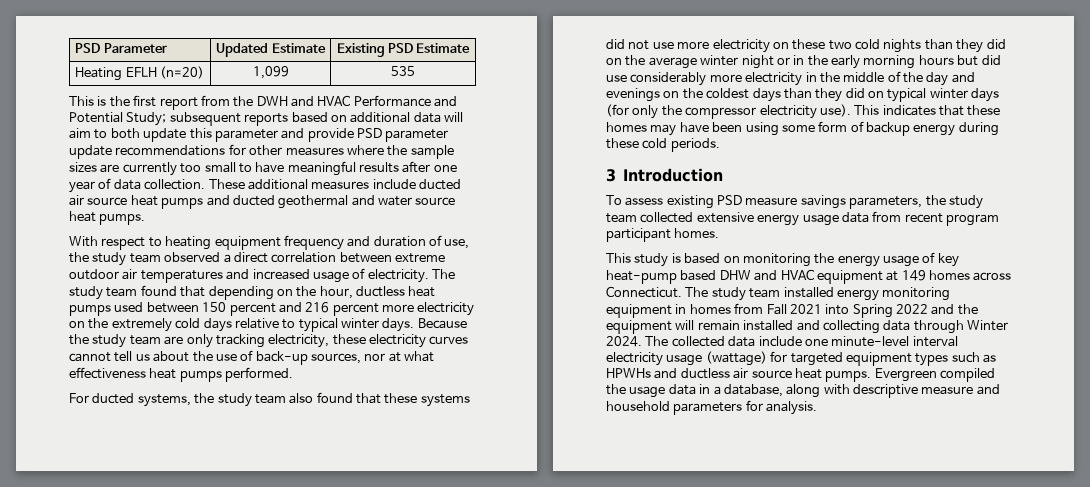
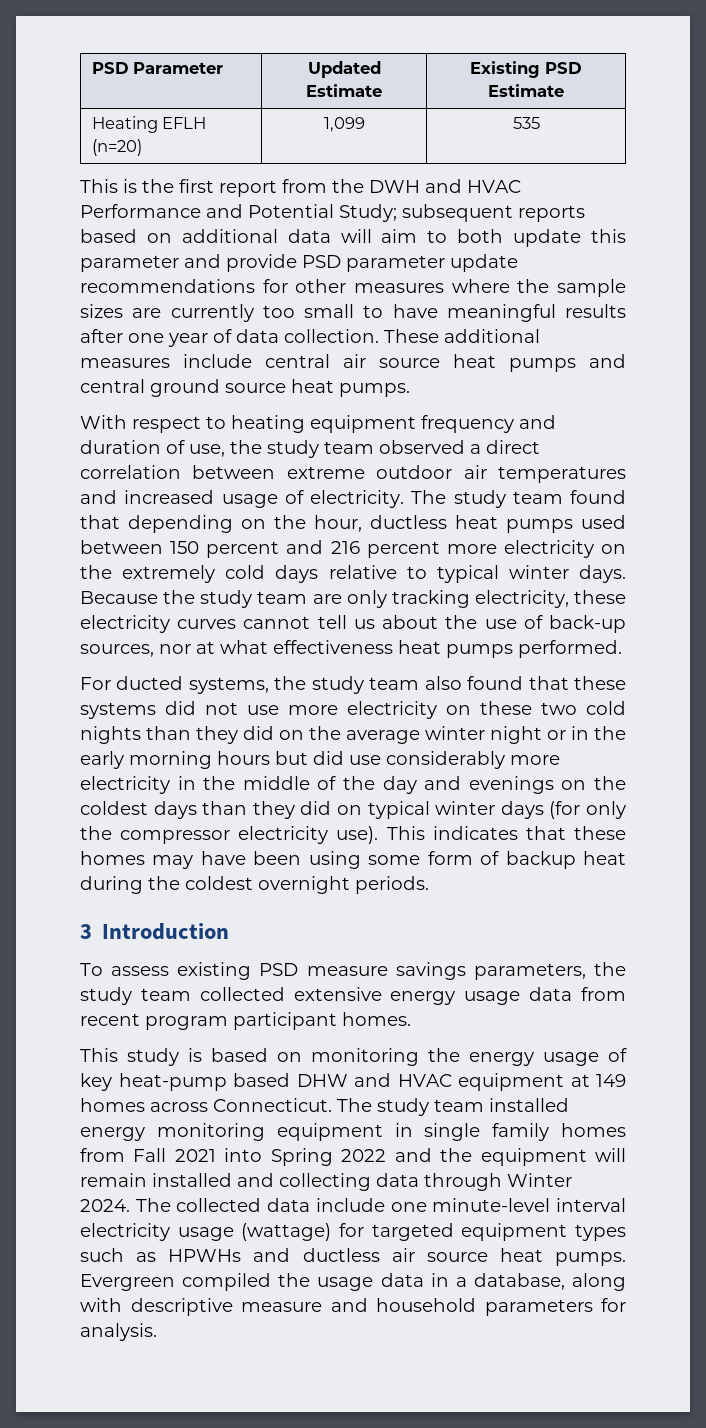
[419,179,461,190] ducted -> [265,354,330,368] central
[232,195,412,209] ducted geothermal and water -> [80,379,220,397] central ground
[913,122,999,136] [606,138,668,149] energy during these cold -> [583,851,627,865] [80,876,350,894] heat during the coldest overnight
(687, 309) none -> [424,1123,550,1141] single family

